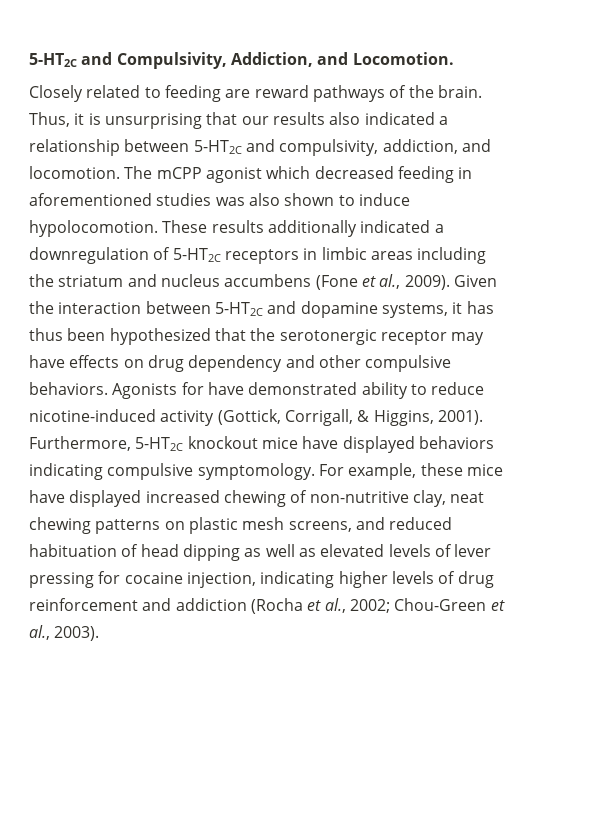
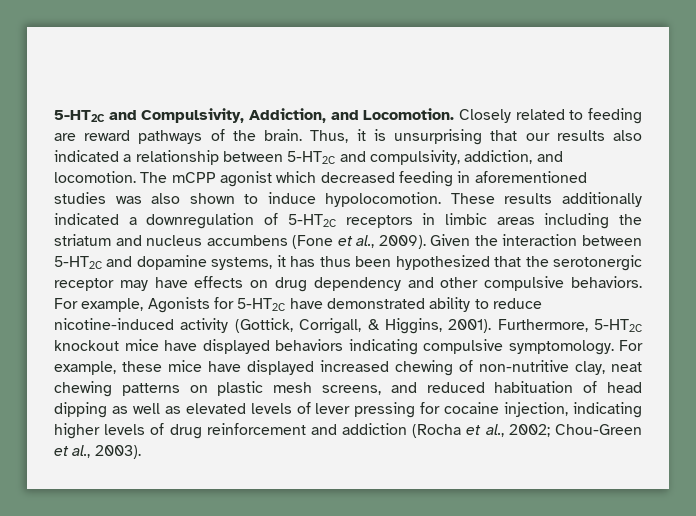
(454, 58) // -> (455, 114) none
(108, 388) none -> [54,298,144,312] For example,
(204, 388) none -> [237,298,286,311] 5-HT2C

